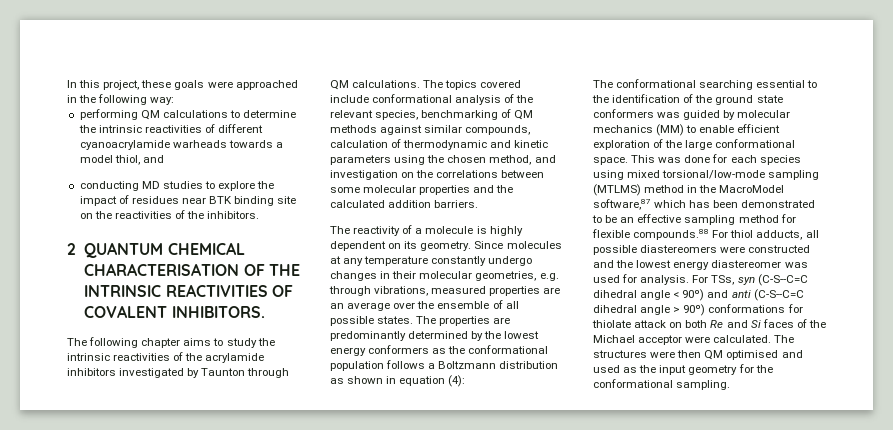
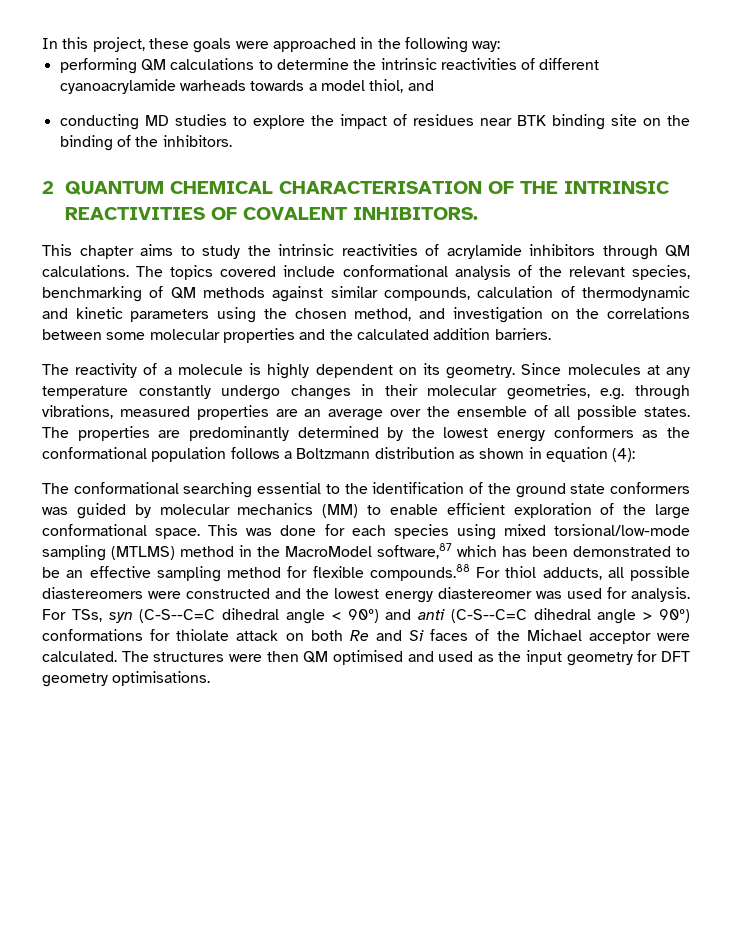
[114,211,172,219] reactivities -> [59,135,113,151] binding
[67,337,139,348] The following -> [42,244,72,256] This
[185,353,203,361] the -> (439, 250) none
[119,368,246,378] investigated by Taunton -> (595, 250) none
[755,365,773,373] [593,379,731,390] the conformational sampling. -> [661,651,690,662] [42,671,211,687] DFT geometry optimisations.

